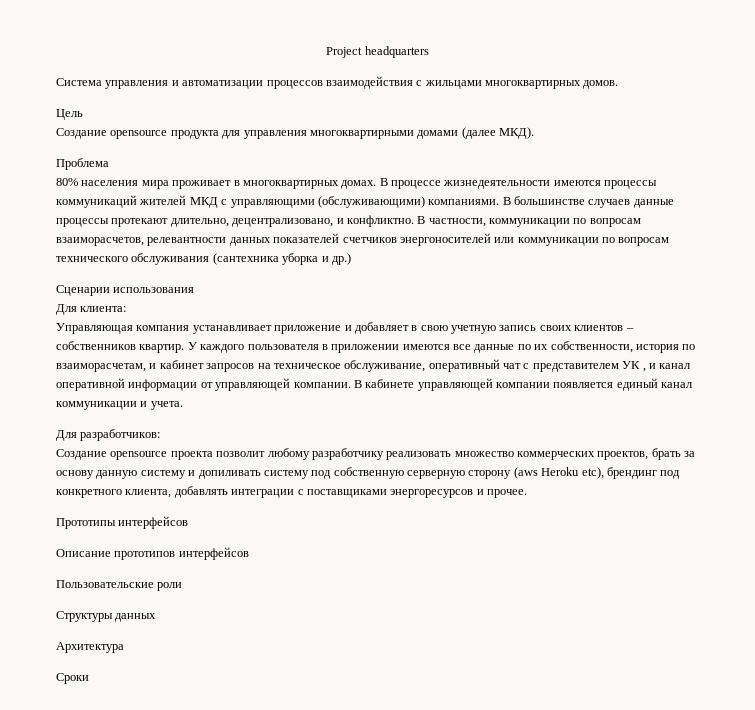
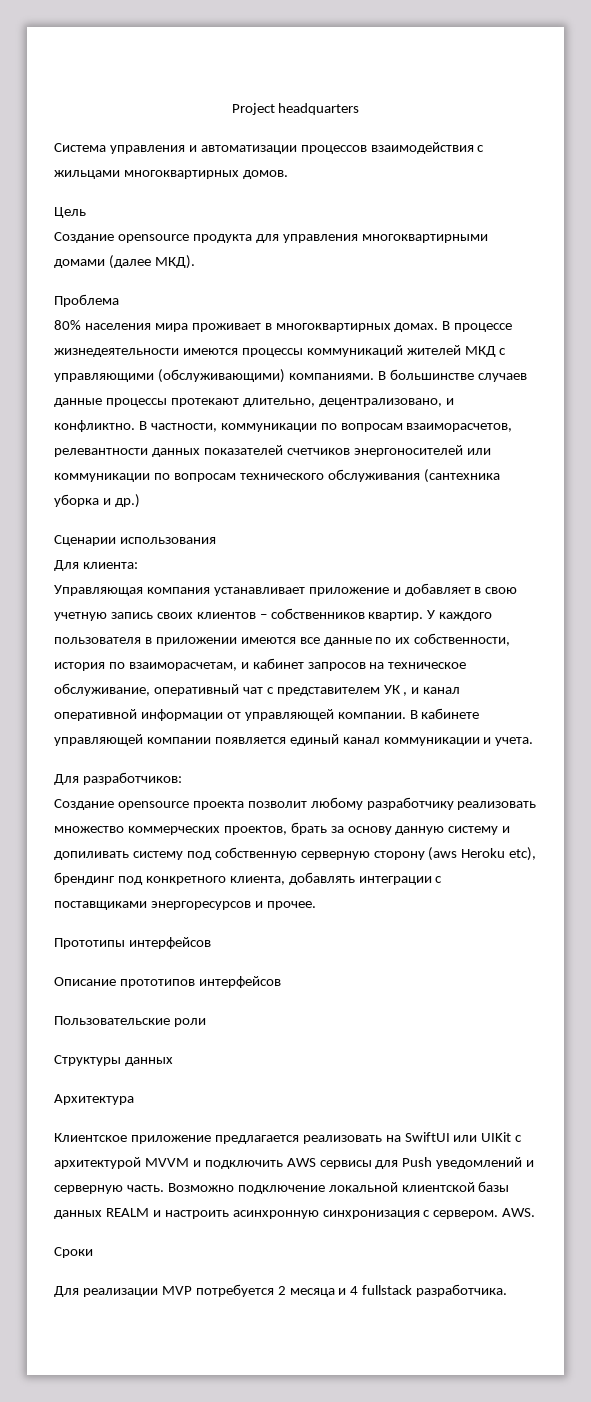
[56,673,89,684] Сроки -> [54,1132,523,1144] [54,1157,535,1169] [54,1181,510,1194] [54,1208,536,1219] [54,1247,93,1258] [54,1284,508,1297] Клиентское приложение предлагается реализовать на SwiftUI или UIKit с архитектурой MVVM и подключить AWS сервисы для Push уведомлений и серверную часть. Возможно подключение локальной клиентской базы данных REALM и настроить асинхронную синхронизация с сервером. AWS. // Сроки // Для реализации MVP потребуется 2 месяца и 4 fullstack разработчика.

